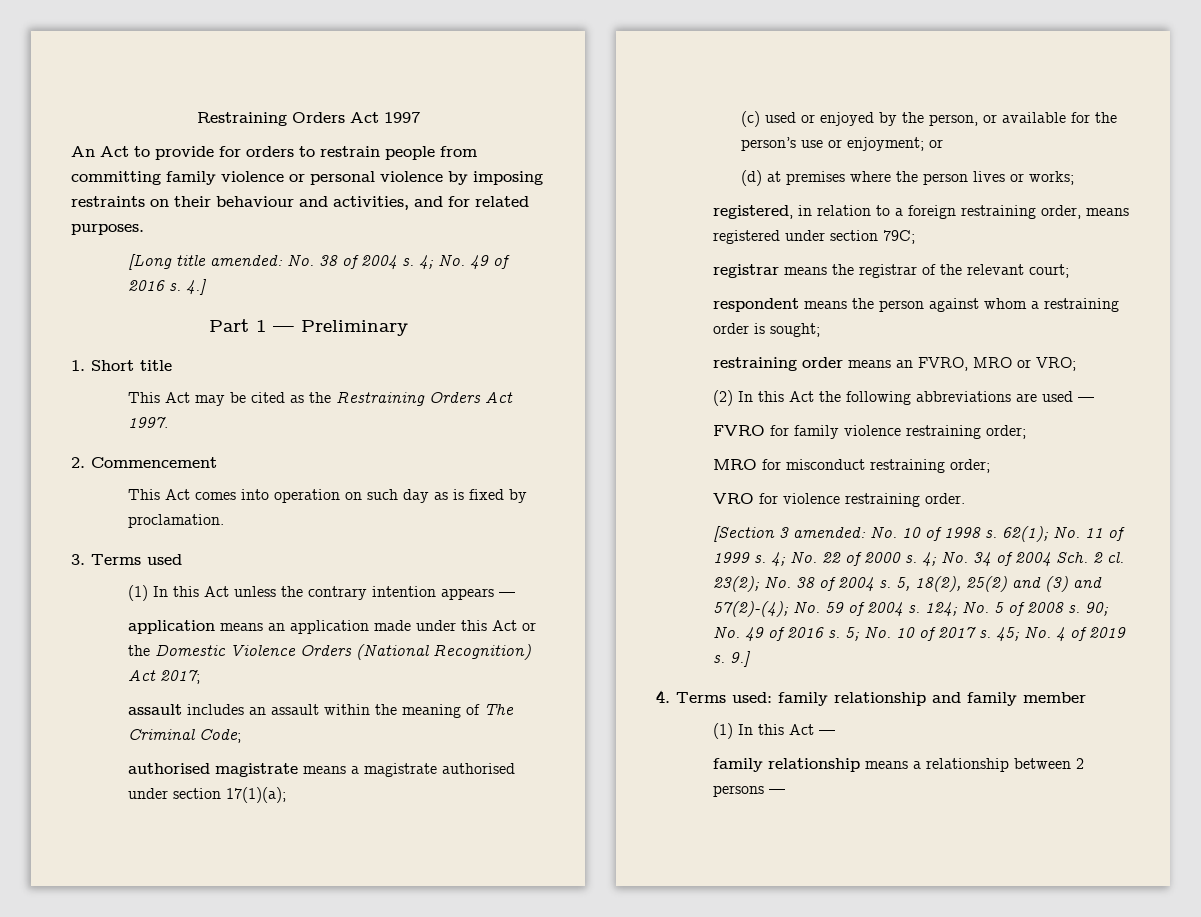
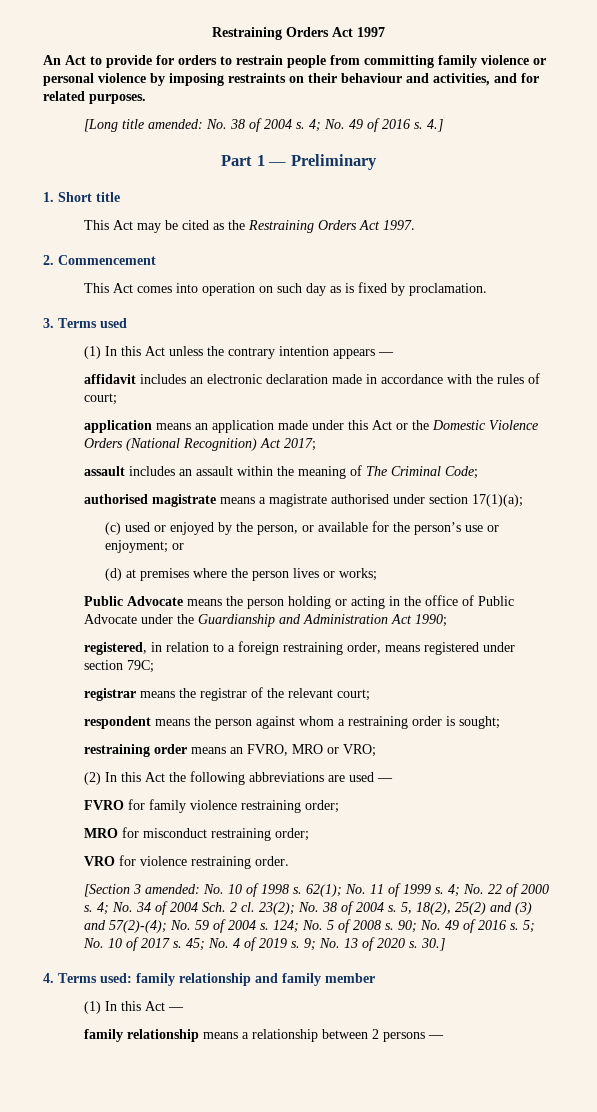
(515, 594) none -> [84,373,541,384] [84,393,118,405] // affidavit includes an electronic declaration made in accordance with the rules of court;
(1075, 178) none -> [84,595,515,609] [84,614,448,627] // Public Advocate means the person holding or acting in the office of Public Advocate under the Guardianship and Administration Act 1990;
[729,651,751,667] 9.] -> [304,937,446,951] 9; No. 13 of 2020 s. 30.]

